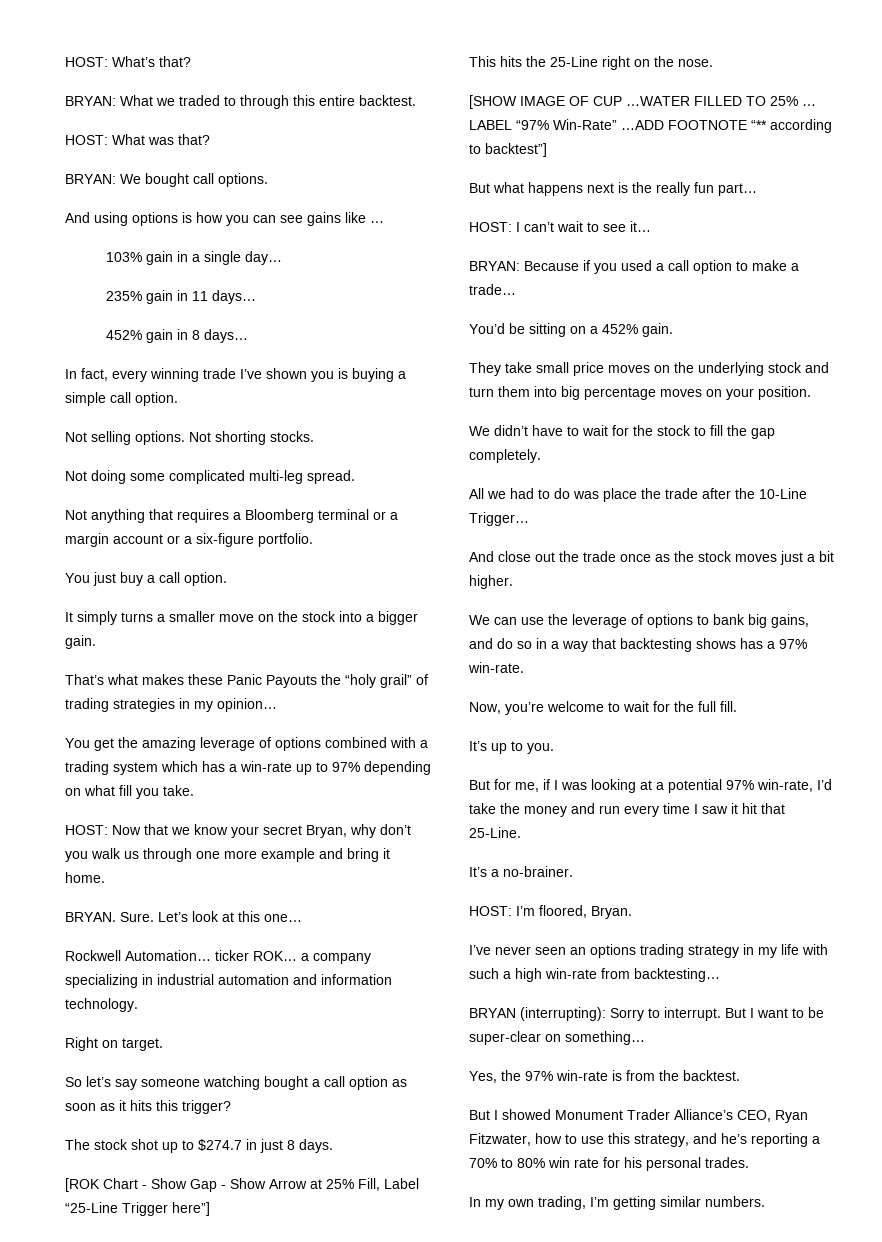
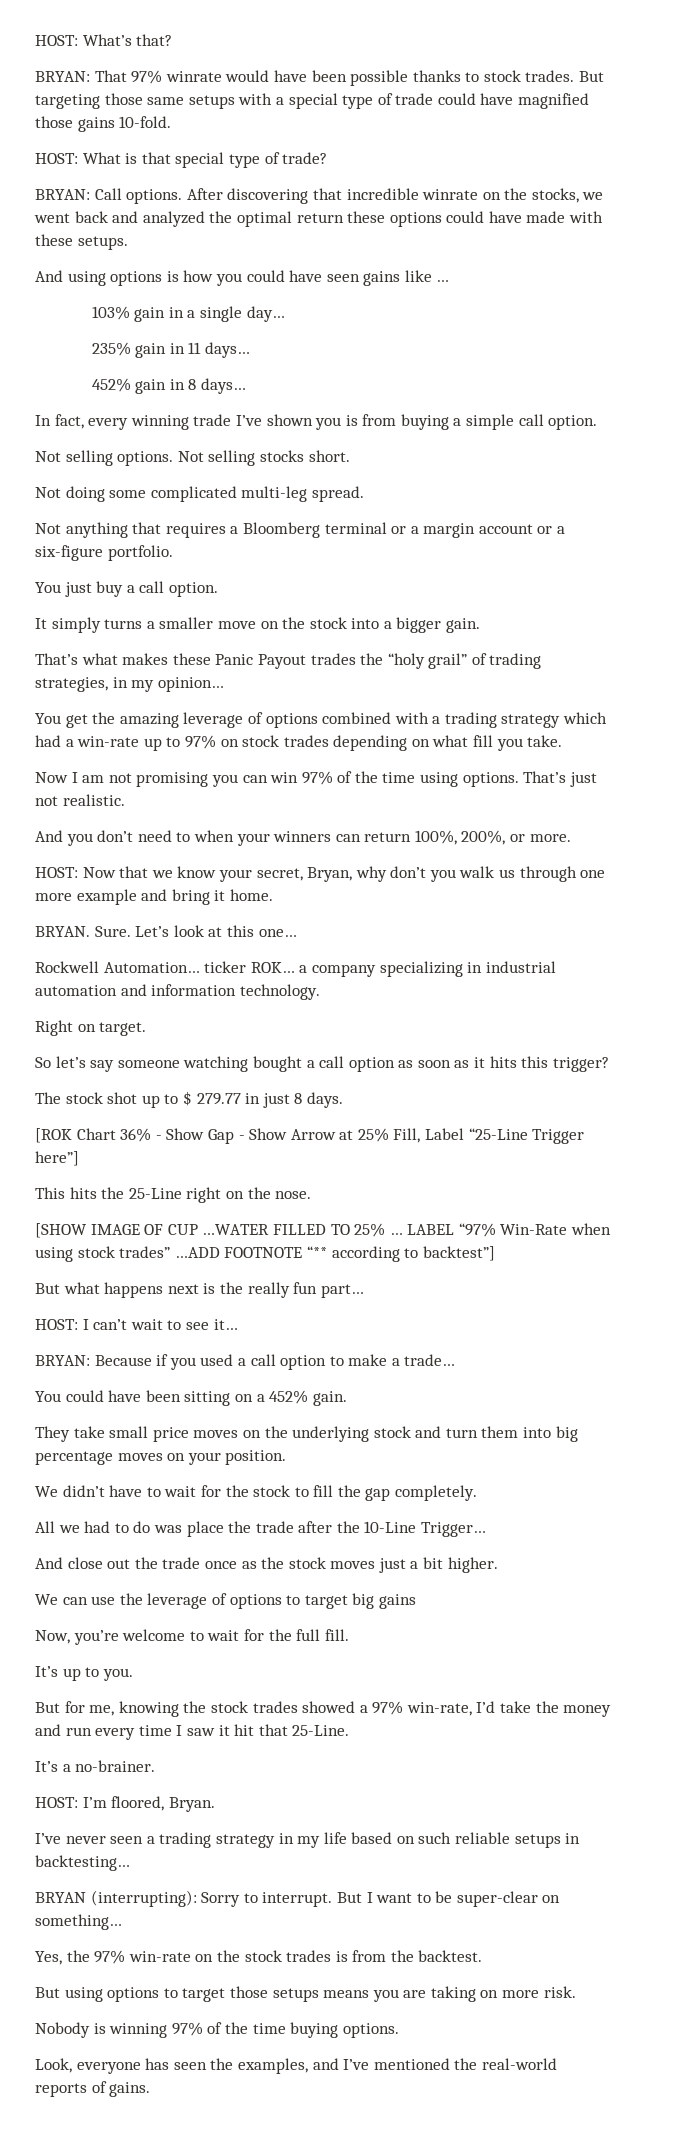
[120,95,416,109] [65,134,210,145] [65,173,268,187] What we traded to through this entire backtest. // HOST: What was that? // BRYAN: We bought call options. -> [94,70,605,86] [35,93,590,109] [35,116,172,132] [35,152,328,168] [35,188,604,204] [34,211,604,227] [35,234,128,250] That 97% winrate would have been possible thanks to stock trades. But targeting those same setups with a special type of trade could have magnified those gains 10-fold. // HOST: What is that special type of trade? // BRYAN: Call options. After discovering that incredible winrate on the stocks, we went back and analyzed the optimal return these options could have made with these setups.
[253,215,303,223] can see -> [246,270,360,282] could have seen
(348, 373) none -> [362,414,397,426] from
[215,431,314,445] shorting stocks. -> [208,450,350,466] selling stocks short.
[266,675,317,688] Payouts -> [257,653,356,669] Payout trades
[113,698,175,712] strategies -> [35,677,108,692] strategies,
[113,761,225,775] system which has -> [501,712,608,728] [35,735,61,747] strategy which had
(360, 767) none -> [220,735,329,747] on stock trades
(194, 790) none -> [35,771,597,787] [35,794,125,806] [35,830,571,846] // Now I am not promising you can win 97% of the time using options. That’s just not realistic. // And you don’t need to when your winners can return 100%, 200%, or more.
[263,825,302,835] secret -> [256,868,303,881] secret,
[198,1139,242,1151] $274.7 -> [182,1091,241,1106] $ 279.77
(138, 1183) none -> [120,1128,152,1142] 36%
[553,119,617,130] Win-Rate” -> [500,1223,612,1235] [35,1246,171,1262] Win-Rate when using stock trades”
[469,323,525,334] You’d be -> [35,1390,181,1402] You could have been
[713,614,809,628] [469,638,807,652] [468,662,524,673] bank big gains, and do so in a way that backtesting shows has a 97% win-rate. -> [304,1593,416,1609] target big gains
[543,779,722,793] if I was looking at a potential -> [118,1701,368,1717] knowing the stock trades showed a
[570,944,636,958] an options -> [146,1836,155,1844] a
[802,944,828,955] [469,968,630,982] with such a high win-rate from -> [351,1832,581,1848] based on such reliable setups in
(608, 1075) none -> [195,1950,332,1962] on the stock trades
[494,1109,808,1123] [469,1133,820,1147] [469,1157,749,1171] [469,1196,765,1210] I showed Monument Trader Alliance’s CEO, Ryan Fitzwater, how to use this strategy, and he’s reporting a 70% to 80% win rate for his personal trades. // In my own trading, I’m getting similar numbers. -> [64,1986,576,2002] [35,2022,399,2038] [35,2058,557,2074] [35,2081,151,2097] using options to target those setups means you are taking on more risk. // Nobody is winning 97% of the time buying options. // Look, everyone has seen the examples, and I’ve mentioned the real-world reports of gains.

